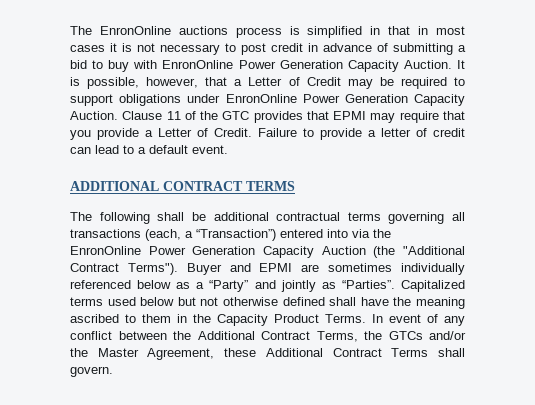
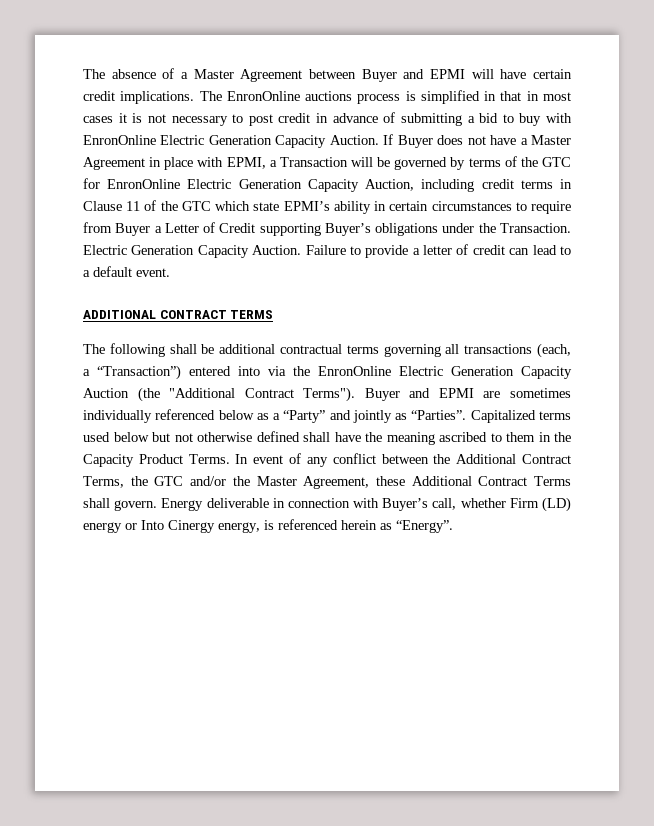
[70,26,92,35] The -> [83,68,573,82] [83,91,222,104] The absence of a Master Agreement between Buyer and EPMI will have certain credit implications. The
[238,60,465,72] [70,77,465,89] [70,94,465,106] [70,111,118,120] Power Generation Capacity Auction. It is possible, however, that a Letter of Credit may be required to support obligations under EnronOnline Power Generation Capacity Auction. -> [160,134,571,148] [83,156,572,170] [83,178,572,192] Electric Generation Capacity Auction. If Buyer does not have a Master Agreement in place with EPMI, a Transaction will be governed by terms of the GTC for EnronOnline Electric Generation Capacity Auction, including credit terms in
[253,111,465,123] [70,128,252,140] provides that EPMI may require that you provide a Letter of Credit. -> [215,201,571,214] [83,222,571,236] [83,245,302,258] which state EPMI’s ability in certain circumstances to require from Buyer a Letter of Credit supporting Buyer’s obligations under the Transaction. Electric Generation Capacity Auction.
[148,246,186,255] Power -> [399,366,443,376] Electric
[388,331,423,340] GTCs -> [154,476,184,486] GTC
(113, 371) none -> [161,497,571,512] [83,519,453,533] Energy deliverable in connection with Buyer’s call, whether Firm (LD) energy or Into Cinergy energy, is referenced herein as “Energy”.

